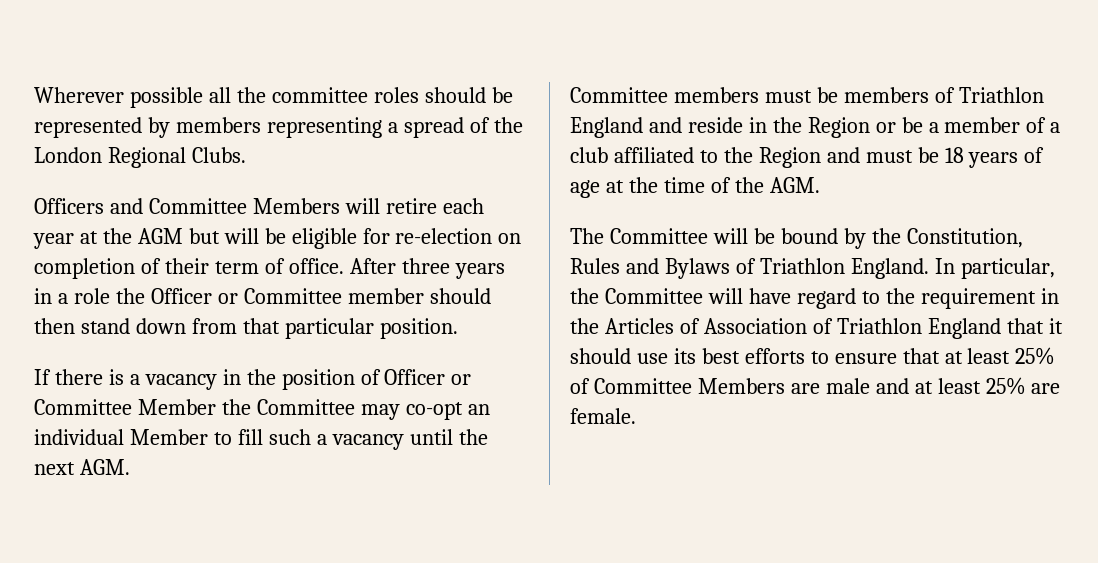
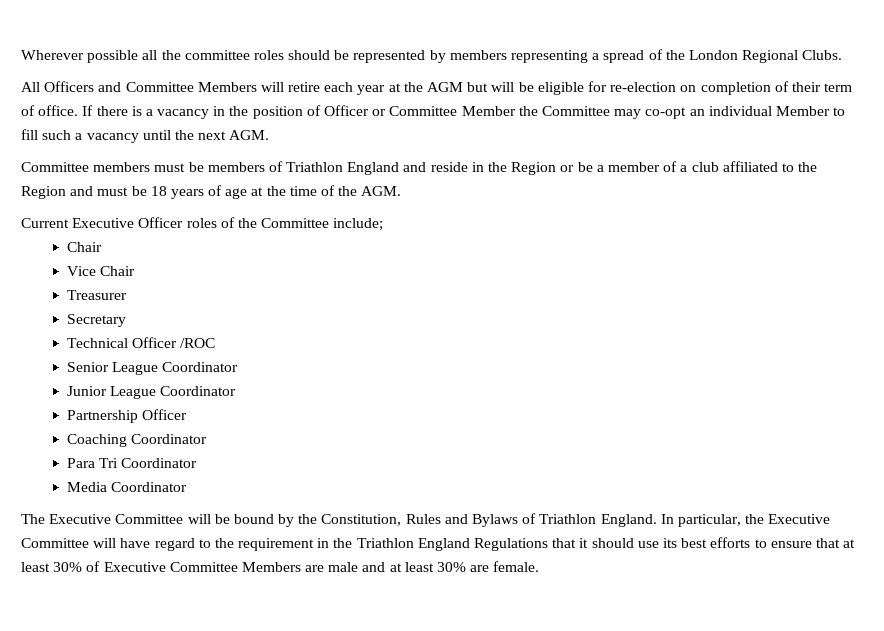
(246, 155) none -> [21,82,40,92] All
[349,258,505,279] [34,288,491,304] [34,318,458,339] After three years in a role the Officer or Committee member should then stand down from that particular position. // -> (79, 110) none
(820, 185) none -> [21,217,384,231] [66,242,102,252] [66,266,135,276] [66,290,127,300] [66,314,126,327] [66,337,216,348] [66,362,239,375] [66,386,237,399] [66,409,187,423] [66,434,207,447] [66,458,198,468] [66,482,187,492] // Current Executive Officer roles of the Committee include; // Chair // Vice Chair // Treasurer // Secretary // Technical Officer /ROC // Senior League Coordinator // Junior League Coordinator // Partnership Officer // Coaching Coordinator // Para Tri Coordinator // Media Coordinator
(604, 236) none -> [49,514,112,524] Executive
(599, 296) none -> [768,514,831,524] Executive
[604,318,1001,339] Articles of Association of Triathlon England -> [356,538,549,551] Triathlon England Regulations
[1015,347,1056,365] [570,378,590,394] 25% of -> [53,561,166,572] 30% of Executive
[985,377,1026,395] 25% -> [437,562,467,572] 30%

